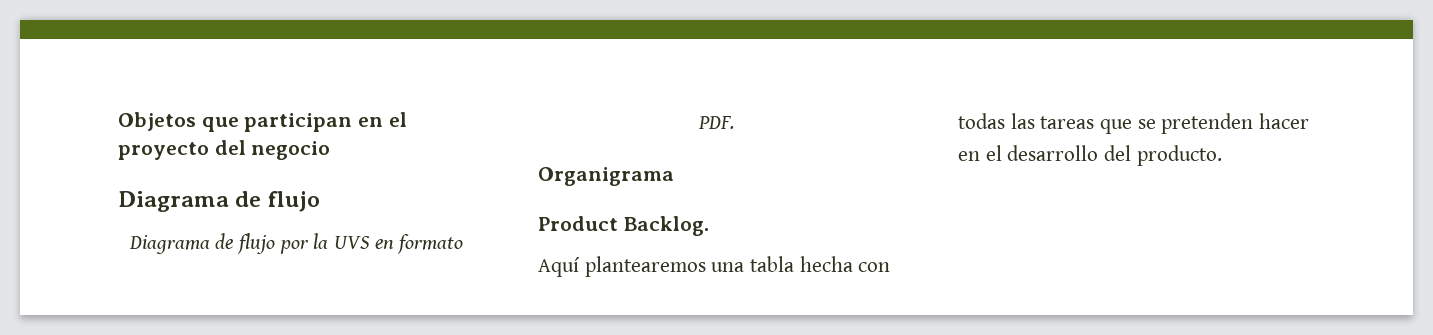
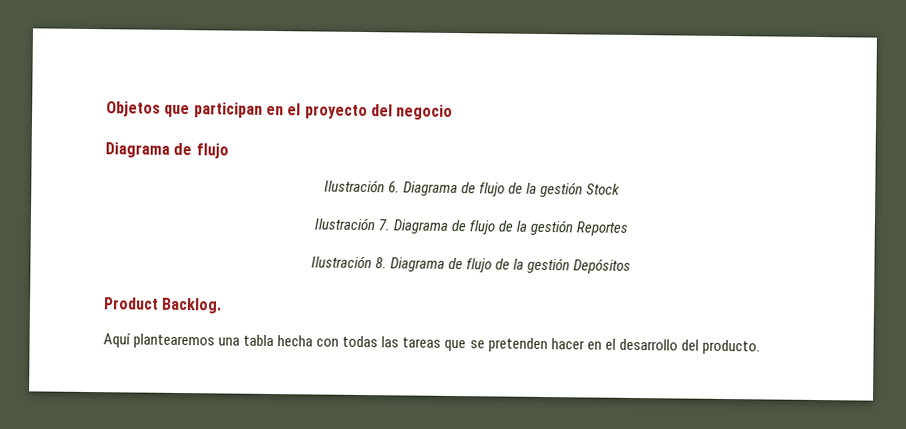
[128,233,464,254] [698,116,734,129] [538,167,674,186] Diagrama de flujo por la UVS en formato PDF. // Organigrama -> [323,179,621,198] [313,217,629,236] [310,255,632,274] Ilustración 6. Diagrama de flujo de la gestión Stock // Ilustración 7. Diagrama de flujo de la gestión Reportes // Ilustración 8. Diagrama de flujo de la gestión Depósitos

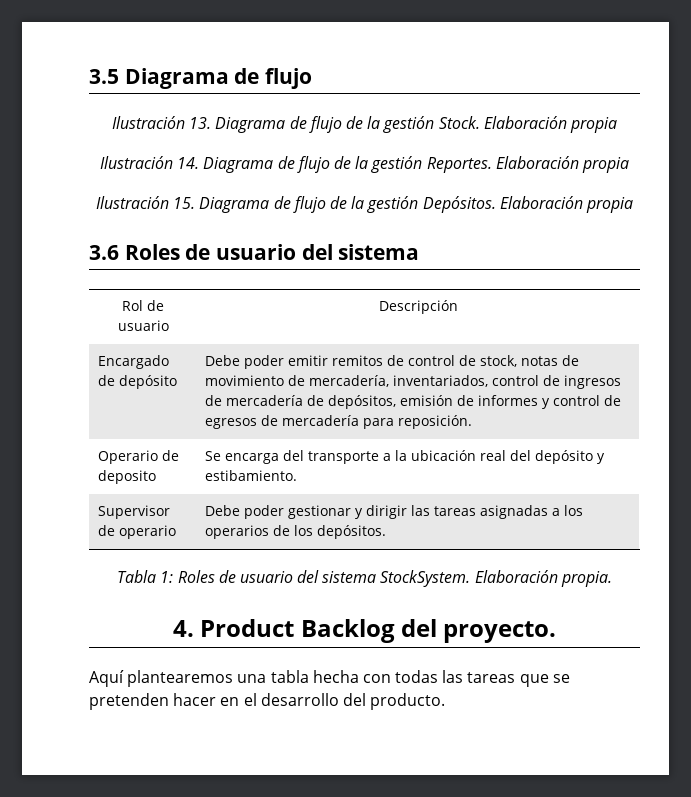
[106,101,454,120] Objetos que participan en el proyecto del negocio // -> [89,69,119,84] 3.5
[387,181,621,198] [313,217,629,236] [310,255,632,274] [103,297,223,314] 6. Diagrama de flujo de la gestión Stock // Ilustración 7. Diagrama de flujo de la gestión Reportes // Ilustración 8. Diagrama de flujo de la gestión Depósitos // Product Backlog. -> [189,116,617,133] [100,156,629,173] [96,196,633,213] [89,244,420,260] [122,300,164,311] [117,320,169,331] [378,300,458,314] [98,355,170,369] [98,375,178,389] [205,355,580,369] [205,375,622,389] [205,395,622,409] [205,415,473,429] [98,450,180,464] [98,470,157,484] [205,450,606,464] [205,470,298,481] [98,505,171,519] [98,525,177,539] [205,505,584,519] [205,525,387,539] [117,570,612,587] [172,619,557,643] 13. Diagrama de flujo de la gestión Stock. Elaboración propia // Ilustración 14. Diagrama de flujo de la gestión Reportes. Elaboración propia // Ilustración 15. Diagrama de flujo de la gestión Depósitos. Elaboración propia // 3.6 Roles de usuario del sistema // Rol de usuario | Descripción // Encargado de depósito | Debe poder emitir remitos de control de stock, notas de movimiento de mercadería, inventariados, control de ingresos de mercadería de depósitos, emisión de informes y control de egresos de mercadería para reposición. // Operario de deposito | Se encarga del transporte a la ubicación real del depósito y estibamiento. // Supervisor de operario | Debe poder gestionar y dirigir las tareas asignadas a los operarios de los depósitos. // Tabla 1: Roles de usuario del sistema StockSystem. Elaboración propia. // 4. Product Backlog del proyecto.

